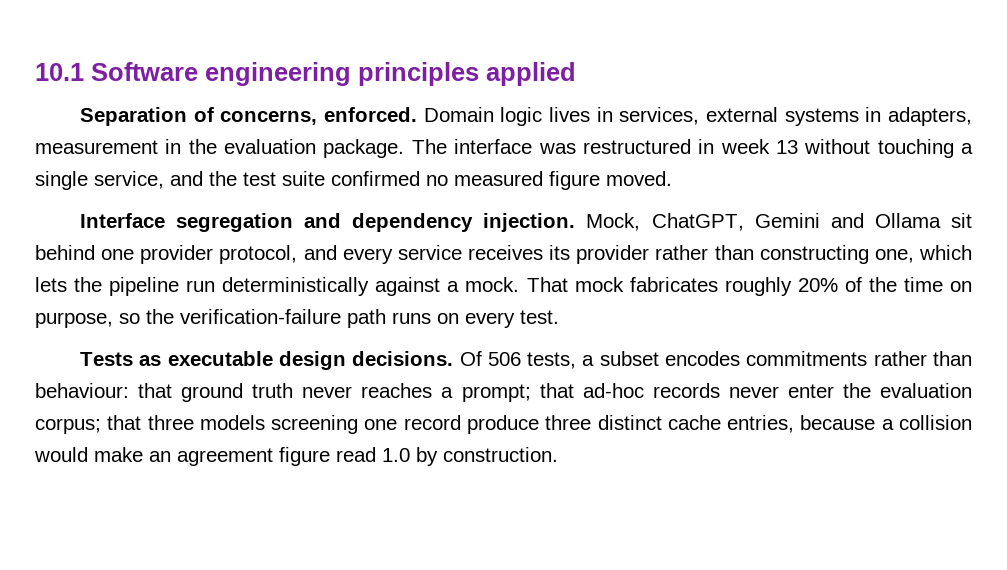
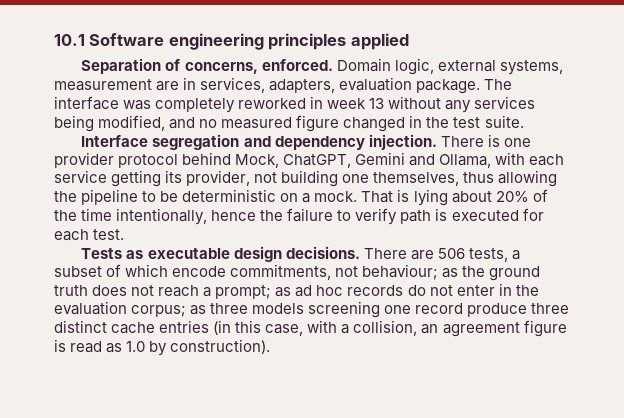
[500,107,972,126] [35,139,217,154] logic lives in services, external systems in adapters, measurement in the -> [394,58,563,75] [54,77,336,93] logic, external systems, measurement are in services, adapters,
[582,139,691,154] restructured -> [155,98,307,113] completely reworked
[877,139,974,158] [35,171,672,190] touching a single service, and the test suite confirmed no measured figure moved. -> [445,96,536,113] [54,115,524,132] any services being modified, and no measured figure changed in the test suite.
[586,213,972,231] [35,245,972,264] [35,277,972,296] [35,309,515,328] Mock, ChatGPT, Gemini and Ollama sit behind one provider protocol, and every service receives its provider rather than constructing one, which lets the pipeline run deterministically against a mock. That mock fabricates roughly 20% of the time on purpose, so the verification-failure path runs on every -> [440,134,531,147] [54,152,565,168] [54,170,558,187] [54,189,548,206] [54,208,544,225] [54,229,89,241] There is one provider protocol behind Mock, ChatGPT, Gemini and Ollama, with each service getting its provider, not building one themselves, thus allowing the pipeline to be deterministic on a mock. That is lying about 20% of the time intentionally, hence the failure to verify path is executed for each
[459,351,482,366] Of -> [363,248,434,260] There are
[665,351,972,366] [35,383,834,402] encodes commitments rather than behaviour: that ground truth never reaches a prompt; that ad-hoc records never enter -> [106,264,541,281] [54,283,512,299] of which encode commitments, not behaviour; as the ground truth does not reach a prompt; as ad hoc records do not enter in
[107,415,142,430] that -> [190,305,207,315] as
[727,415,973,433] [34,447,376,466] entries, because a collision would make an agreement figure read -> [159,320,567,337] [54,339,123,353] entries (in this case, with a collision, an agreement figure is read as
[443,447,558,462] construction. -> [170,339,271,354] construction).

